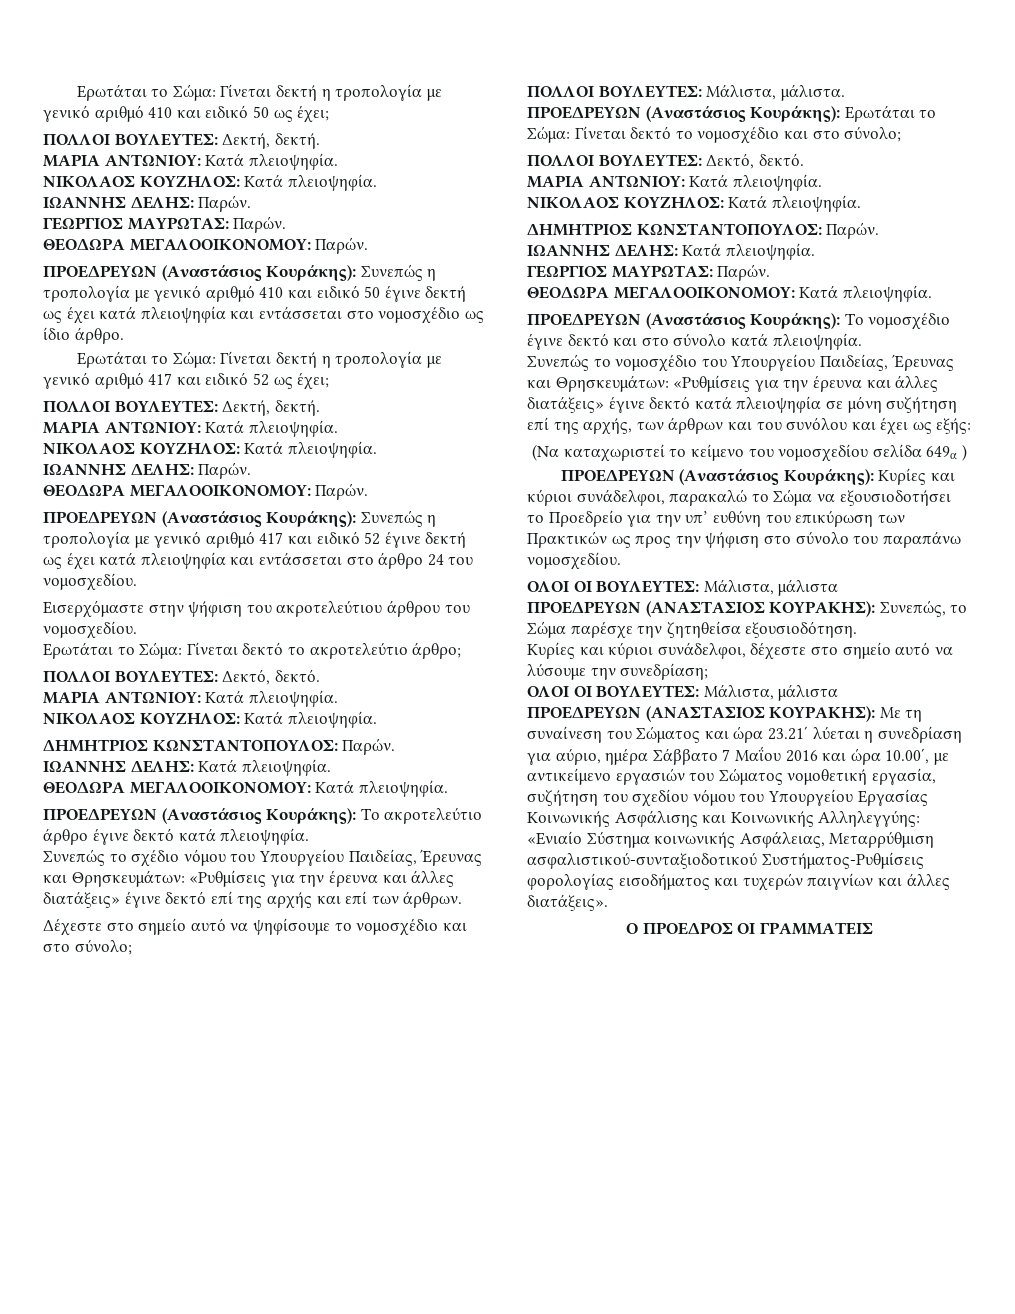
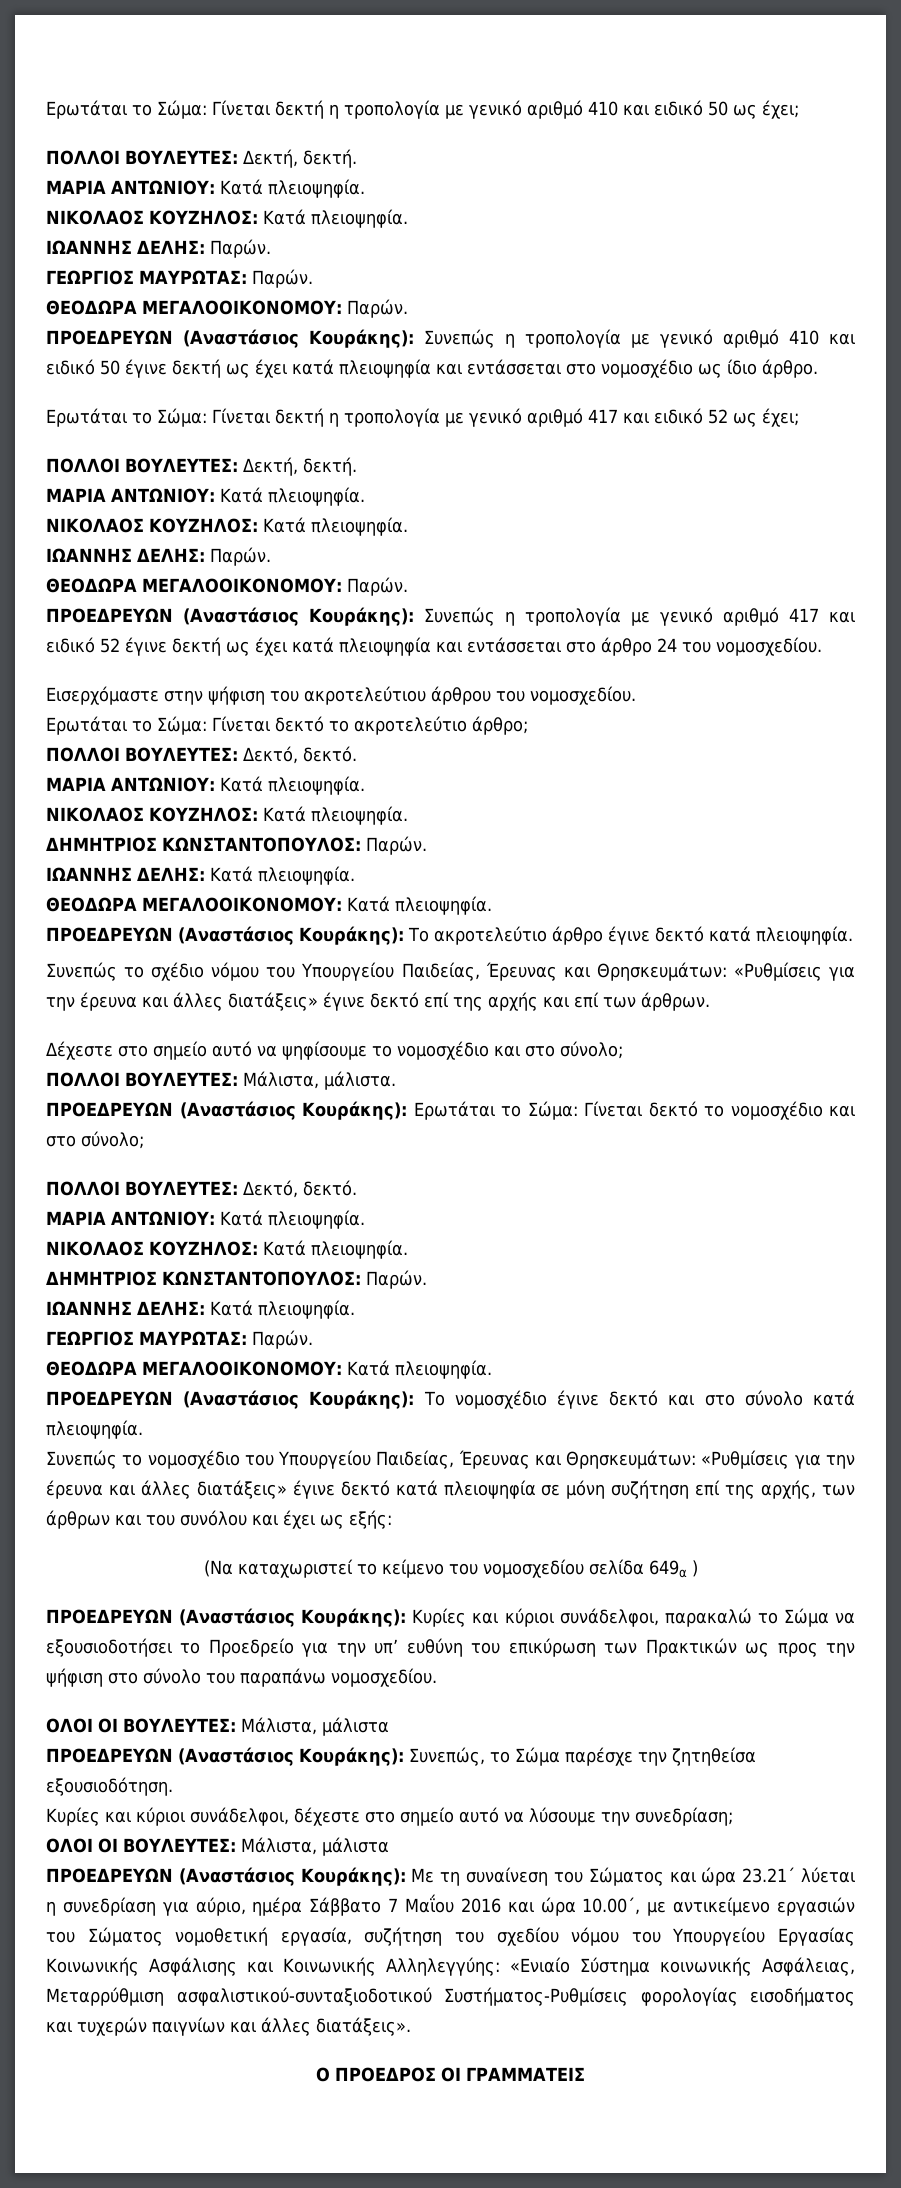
[645,601,876,617] (ΑΝΑΣΤΑΣΙΟΣ ΚΟΥΡΑΚΗΣ): -> [178,1747,404,1766] (Αναστάσιος Κουράκης):
[645,706,876,722] (ΑΝΑΣΤΑΣΙΟΣ ΚΟΥΡΑΚΗΣ): -> [178,1867,406,1886] (Αναστάσιος Κουράκης):

